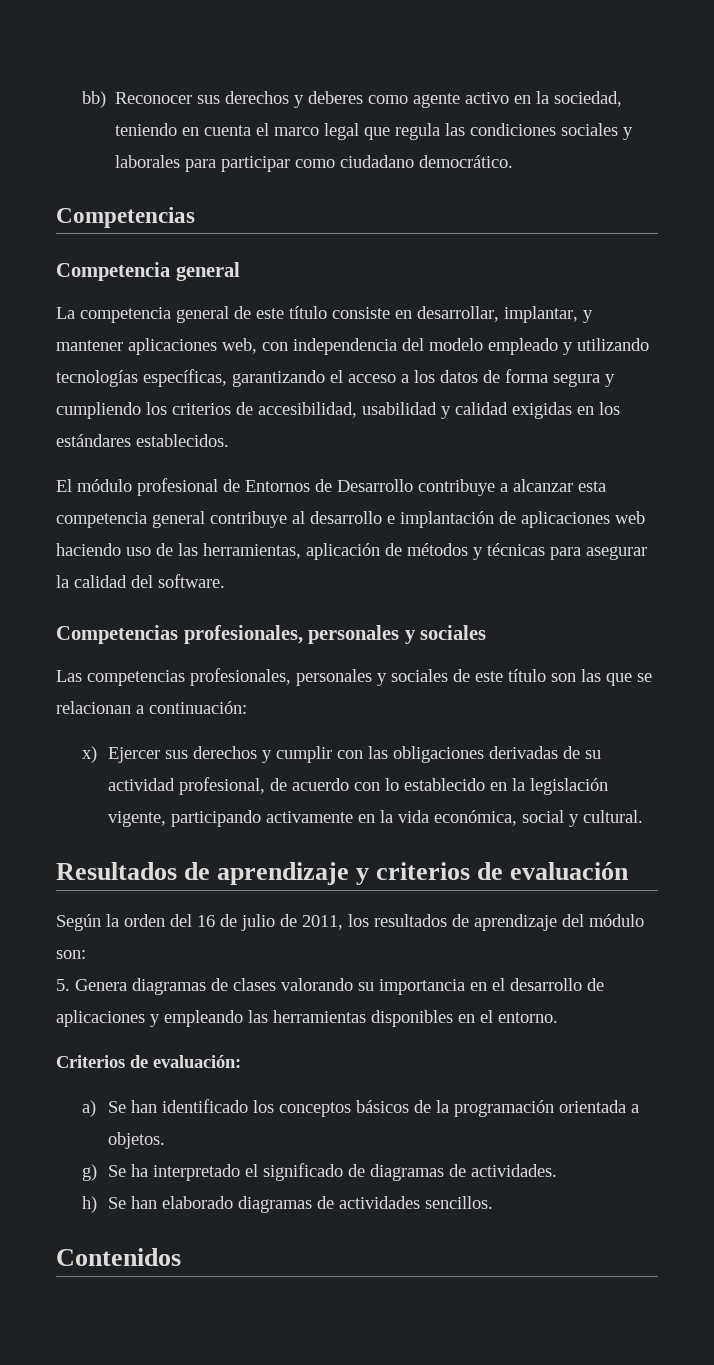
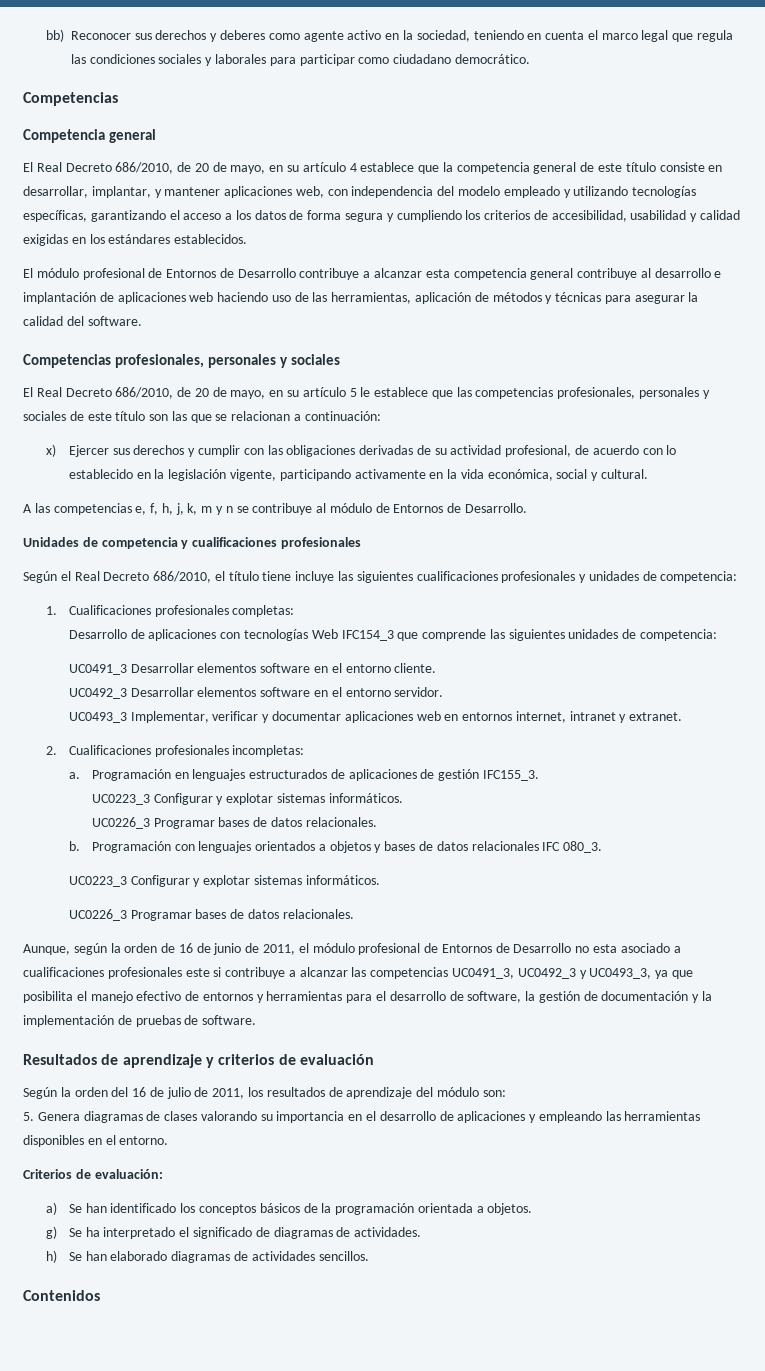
[56,307,75,319] La -> [23,162,453,174] El Real Decreto 686/2010, de 20 de mayo, en su artículo 4 establece que la
[56,670,82,682] Las -> [23,387,472,399] El Real Decreto 686/2010, de 20 de mayo, en su artículo 5 le establece que las
(643, 816) none -> [23,503,528,515] [23,537,361,549] [23,571,738,583] [45,605,295,617] [68,629,718,641] [68,663,437,675] [68,687,444,699] [68,711,683,723] [45,745,305,757] [68,769,540,781] [91,793,403,805] [91,817,377,829] [68,841,603,853] [68,875,380,887] [68,909,354,921] [23,943,681,955] [23,967,693,979] [23,991,713,1003] [23,1015,257,1027] // A las competencias e, f, h, j, k, m y n se contribuye al módulo de Entornos de Desarrollo. // Unidades de competencia y cualificaciones profesionales // Según el Real Decreto 686/2010, el título tiene incluye las siguientes cualificaciones profesionales y unidades de competencia: // 1. Cualificaciones profesionales completas: // Desarrollo de aplicaciones con tecnologías Web IFC154_3 que comprende las siguientes unidades de competencia: // UC0491_3 Desarrollar elementos software en el entorno cliente. // UC0492_3 Desarrollar elementos software en el entorno servidor. // UC0493_3 Implementar, verificar y documentar aplicaciones web en entornos internet, intranet y extranet. // 2. Cualificaciones profesionales incompletas: // a. Programación en lenguajes estructurados de aplicaciones de gestión IFC155_3. // UC0223_3 Configurar y explotar sistemas informáticos. // UC0226_3 Programar bases de datos relacionales. // b. Programación con lenguajes orientados a objetos y bases de datos relacionales IFC 080_3. // UC0223_3 Configurar y explotar sistemas informáticos. // UC0226_3 Programar bases de datos relacionales. // Aunque, según la orden de 16 de junio de 2011, el módulo profesional de Entornos de Desarrollo no esta asociado a cualificaciones profesionales este si contribuye a alcanzar las competencias UC0491_3, UC0492_3 y UC0493_3, ya que posibilita el manejo efectivo de entornos y herramientas para el desarrollo de software, la gestión de documentación y la implementación de pruebas de software.

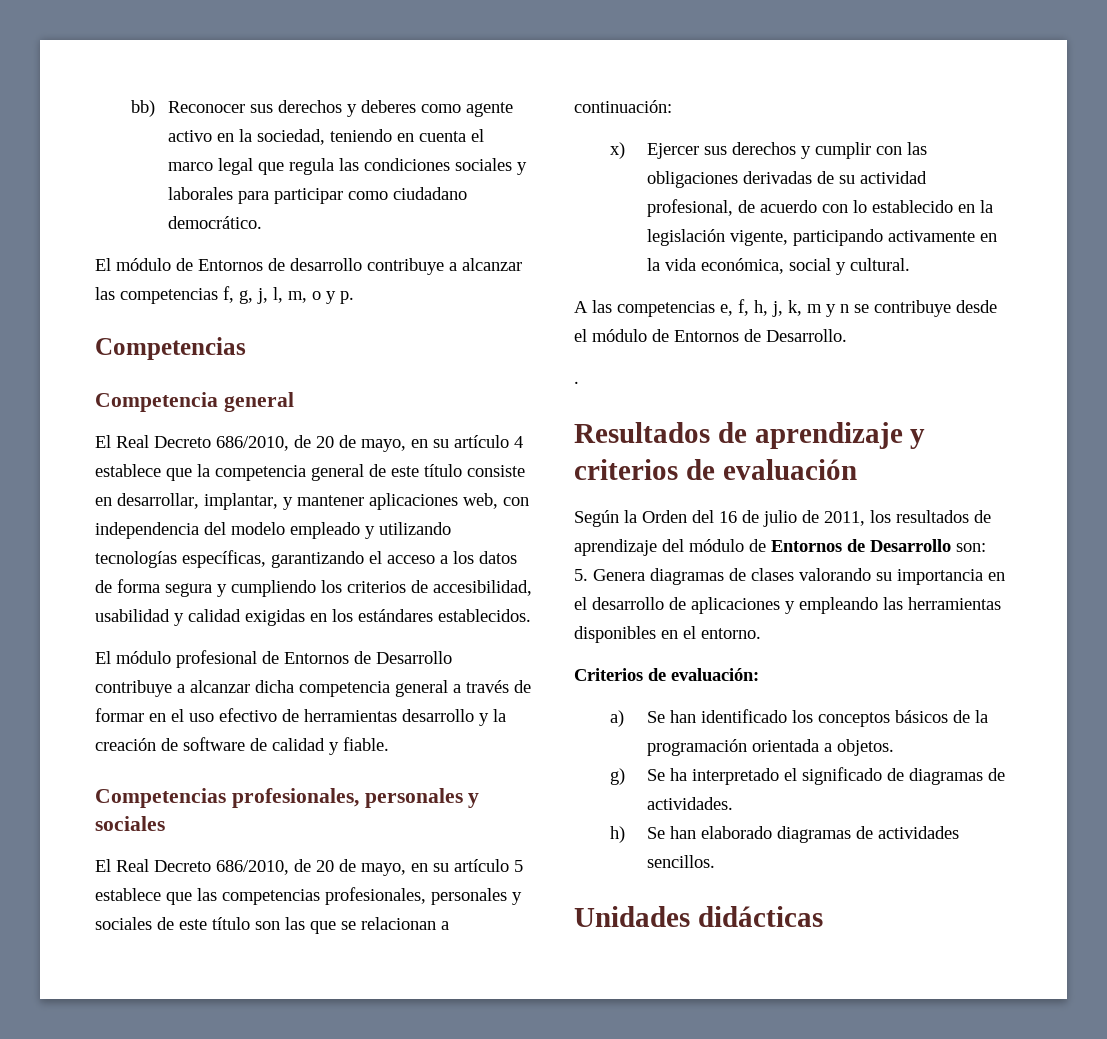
(530, 59) none -> [95,258,522,275] [95,286,354,304] // El módulo de Entornos de desarrollo contribuye a alcanzar las competencias f, g, j, l, m, o y p.
[425,268,722,280] [23,292,699,304] [23,316,142,326] esta competencia general contribuye al desarrollo e implantación de aplicaciones web haciendo uso de las herramientas, aplicación de métodos y técnicas para asegurar la calidad del software. -> [255,680,531,697] [95,708,506,726] [95,737,389,755] dicha competencia general a través de formar en el uso efectivo de herramientas desarrollo y la creación de software de calidad y fiable.
[360,387,371,397] le -> (523, 866) none
[316,503,327,513] al -> [956,300,997,313] [574,329,587,342] desde el
[23,537,361,549] [23,571,738,583] [45,605,295,617] [68,629,718,641] [68,663,437,675] [68,687,444,699] [68,711,683,723] [45,745,305,757] [68,769,540,781] [91,793,403,805] [91,817,377,829] [68,841,603,853] [68,875,380,887] [68,909,354,921] [23,943,681,955] [23,967,693,979] [23,991,713,1003] [23,1015,257,1027] Unidades de competencia y cualificaciones profesionales // Según el Real Decreto 686/2010, el título tiene incluye las siguientes cualificaciones profesionales y unidades de competencia: // 1. Cualificaciones profesionales completas: // Desarrollo de aplicaciones con tecnologías Web IFC154_3 que comprende las siguientes unidades de competencia: // UC0491_3 Desarrollar elementos software en el entorno cliente. // UC0492_3 Desarrollar elementos software en el entorno servidor. // UC0493_3 Implementar, verificar y documentar aplicaciones web en entornos internet, intranet y extranet. // 2. Cualificaciones profesionales incompletas: // a. Programación en lenguajes estructurados de aplicaciones de gestión IFC155_3. // UC0223_3 Configurar y explotar sistemas informáticos. // UC0226_3 Programar bases de datos relacionales. // b. Programación con lenguajes orientados a objetos y bases de datos relacionales IFC 080_3. // UC0223_3 Configurar y explotar sistemas informáticos. // UC0226_3 Programar bases de datos relacionales. // Aunque, según la orden de 16 de junio de 2011, el módulo profesional de Entornos de Desarrollo no esta asociado a cualificaciones profesionales este si contribuye a alcanzar las competencias UC0491_3, UC0492_3 y UC0493_3, ya que posibilita el manejo efectivo de entornos y herramientas para el desarrollo de software, la gestión de documentación y la implementación de pruebas de software. -> [574,381,579,384] .
[74,1087,108,1097] orden -> [642,510,687,523] Orden
(479, 1092) none -> [749,539,951,552] de Entornos de Desarrollo
[23,1290,100,1301] Contenidos -> [574,906,823,927] Unidades didácticas

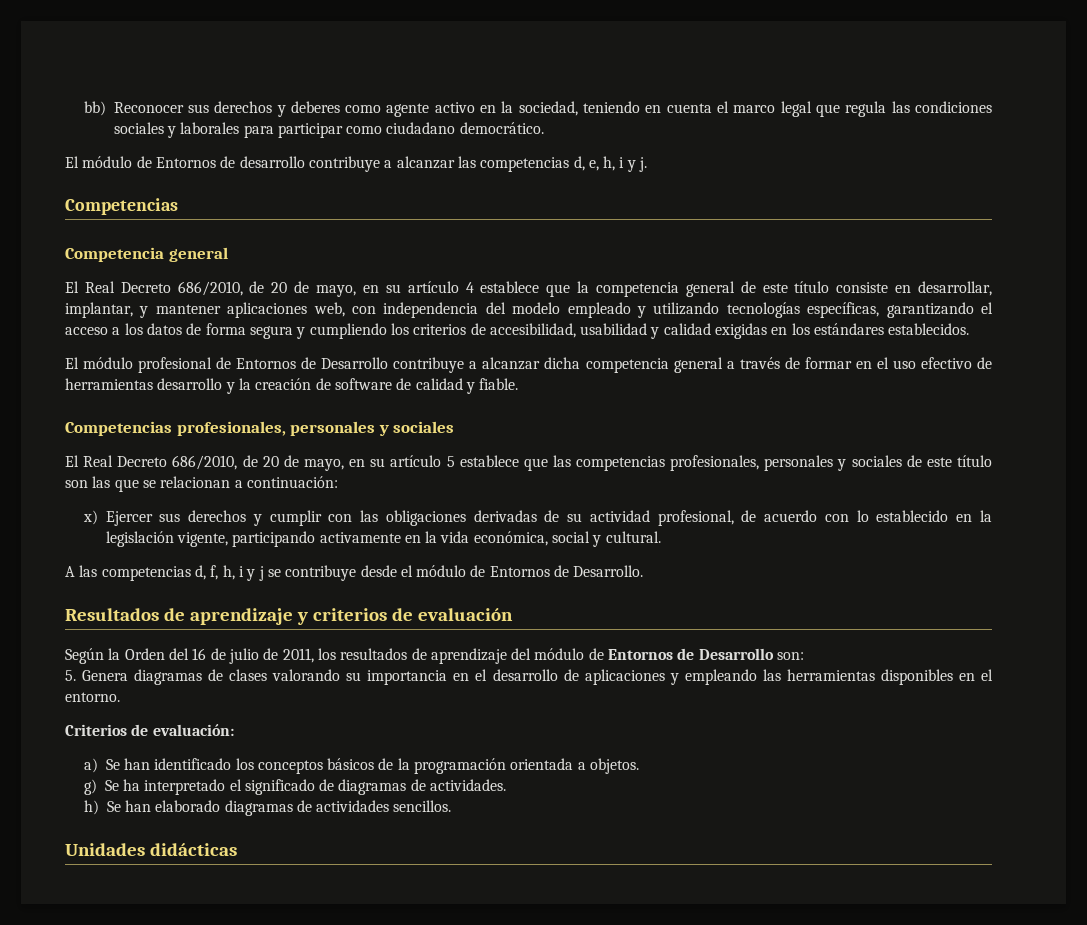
[223,286,354,304] f, g, j, l, m, o y p. -> [573,156,648,172] d, e, h, i y j.
[720,304,733,316] e, -> [194,565,206,580] d,
[772,300,849,317] j, k, m y n -> [238,566,264,581] i y j
[574,381,579,384] // . -> (644, 571) none

